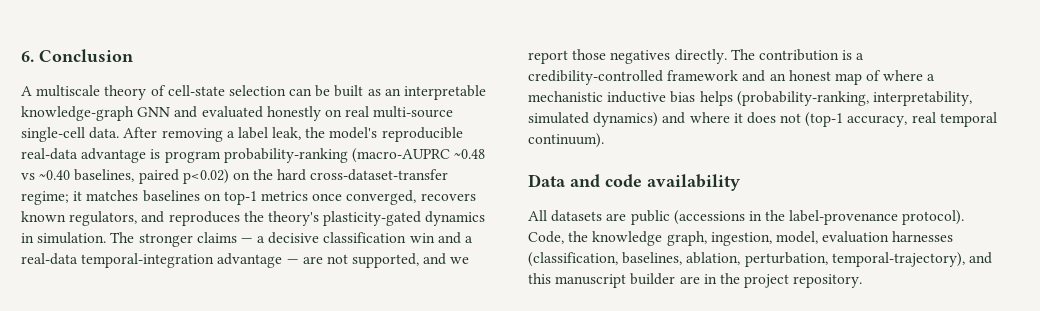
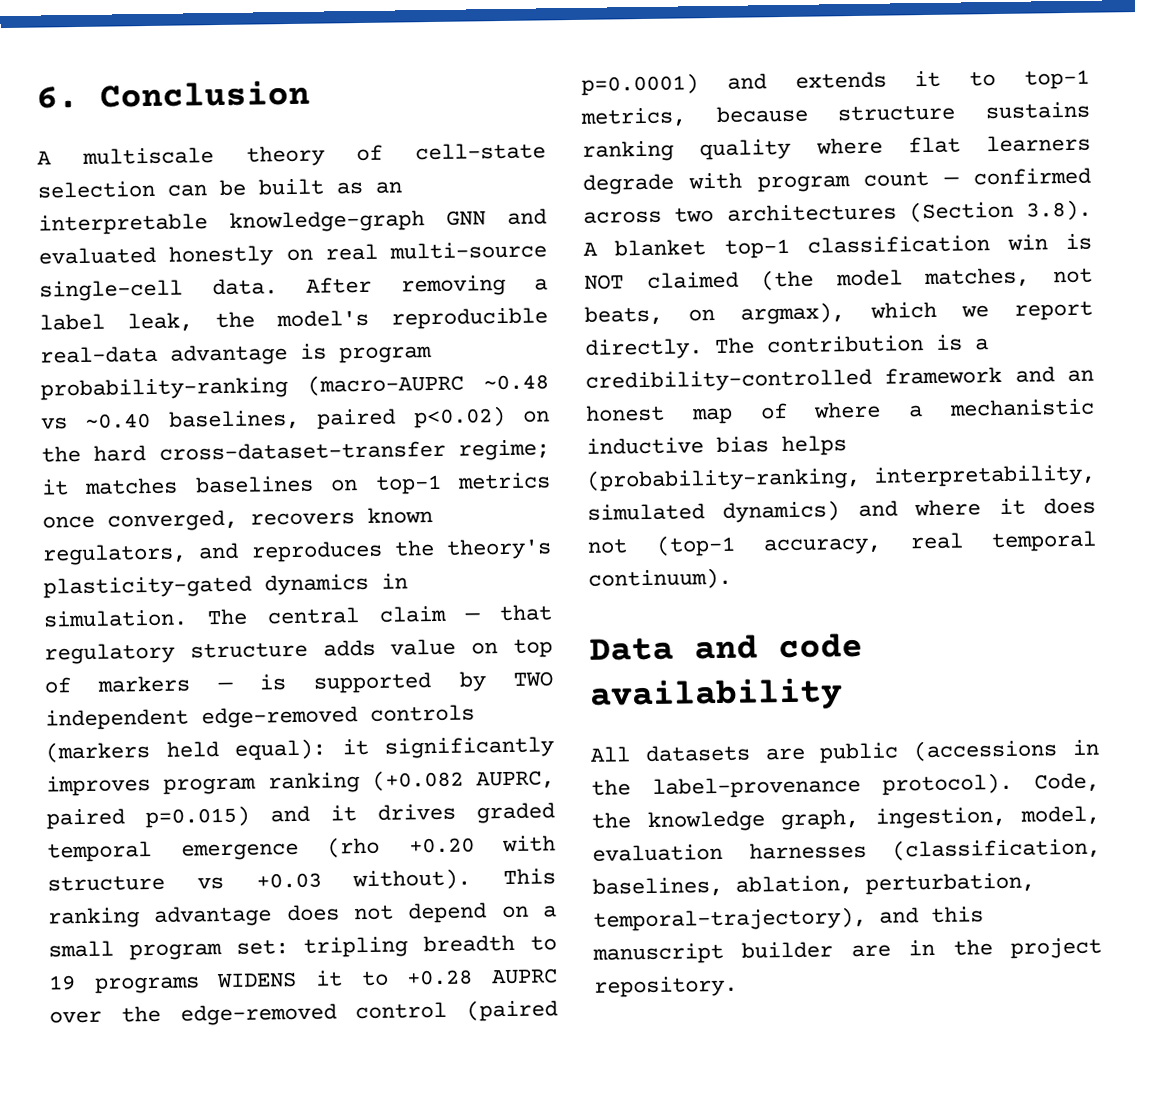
[138,232,474,247] [21,253,470,268] [528,49,671,64] stronger claims — a decisive classification win and a real-data temporal-integration advantage — are not supported, and we report those negatives -> [267,604,552,625] [44,638,553,665] [44,671,553,694] [45,704,475,731] [45,736,554,763] [46,769,555,797] [46,802,555,830] [47,835,556,863] [47,868,556,892] [48,902,557,929] [48,934,557,961] [48,968,558,994] [49,999,558,1026] [581,69,1090,96] [580,101,1090,128] [582,134,1091,162] [582,167,1091,195] [583,199,1092,224] [583,233,1092,259] [584,267,1093,291] [584,300,1093,326] central claim — that regulatory structure adds value on top of markers — is supported by TWO independent edge-removed controls (markers held equal): it significantly improves program ranking (+0.082 AUPRC, paired p=0.015) and it drives graded temporal emergence (rho +0.20 with structure vs +0.03 without). This ranking advantage does not depend on a small program set: tripling breadth to 19 programs WIDENS it to +0.28 AUPRC over the edge-removed control (paired p=0.0001) and extends it to top-1 metrics, because structure sustains ranking quality where flat learners degrade with program count — confirmed across two architectures (Section 3.8). A blanket top-1 classification win is NOT claimed (the model matches, not beats, on argmax), which we report

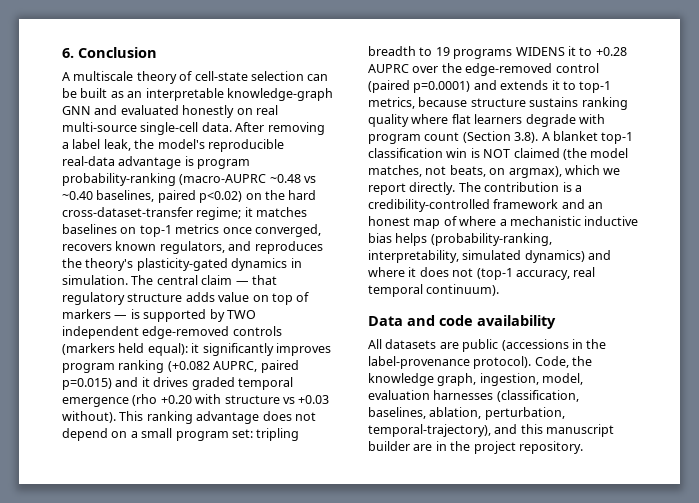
[943,167,1091,186] [583,203,897,224] — confirmed across two architectures -> (460, 136) none

